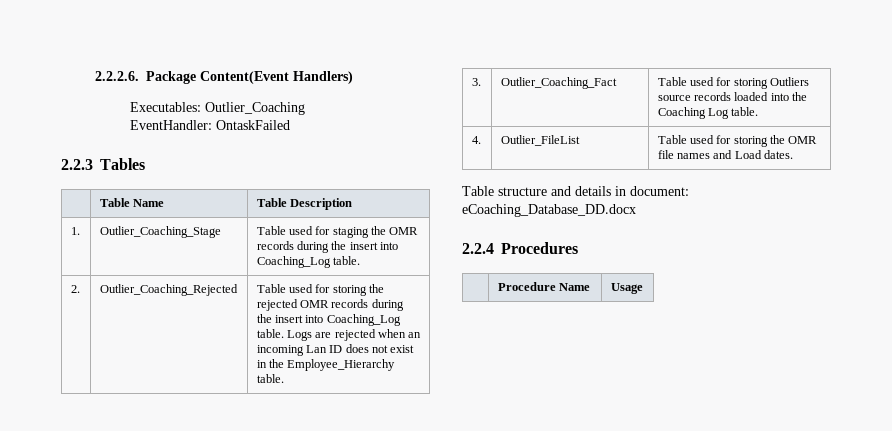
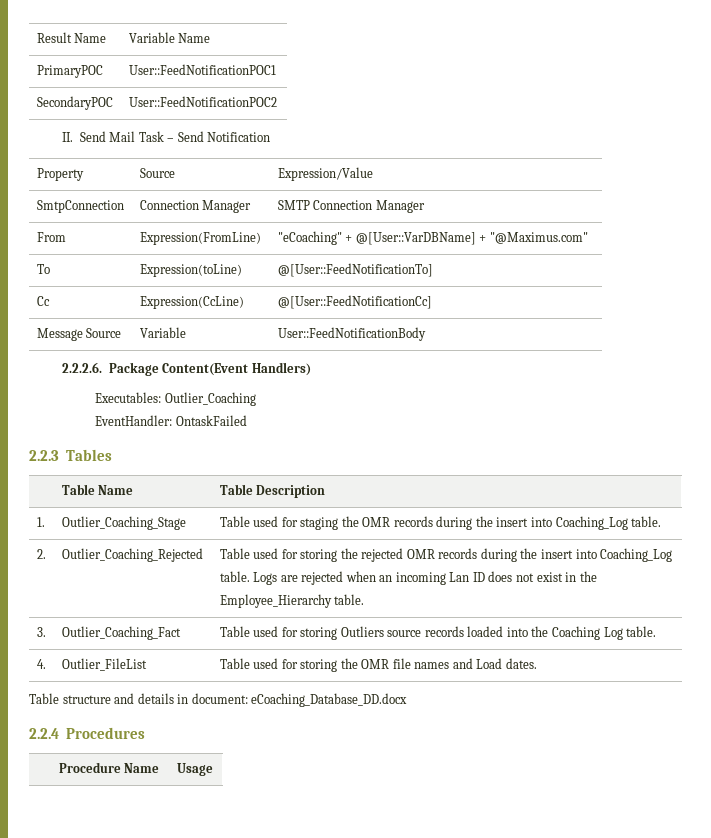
(95, 76) none -> [36,32,107,43] [128,32,211,43] [36,65,103,78] [128,64,276,75] [36,96,113,110] [128,96,277,107] [62,131,271,142] [36,168,84,181] [139,168,175,178] [277,167,373,181] [36,200,124,213] [139,200,252,213] [277,200,425,213] [36,232,66,242] [139,232,261,245] [277,231,588,245] [36,264,50,274] [139,264,242,277] [277,263,433,277] [36,296,50,306] [139,296,244,309] [277,295,432,309] [36,328,122,341] [139,327,186,338] [277,327,426,341] Result Name | Variable Name // PrimaryPOC | User::FeedNotificationPOC1 // SecondaryPOC | User::FeedNotificationPOC2 // II. Send Mail Task – Send Notification // Property | Source | Expression/Value // SmtpConnection | Connection Manager | SMTP Connection Manager // From | Expression(FromLine) | "eCoaching" + @[User::VarDBName] + "@Maximus.com" // To | Expression(toLine) | @[User::FeedNotificationTo] // Cc | Expression(CcLine) | @[User::FeedNotificationCc] // Message Source | Variable | User::FeedNotificationBody //

